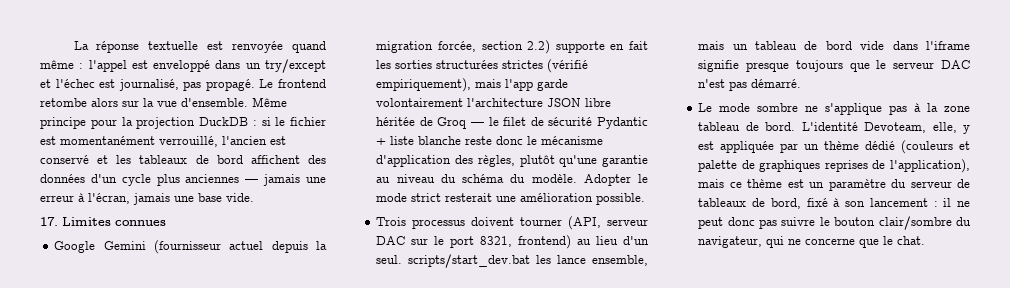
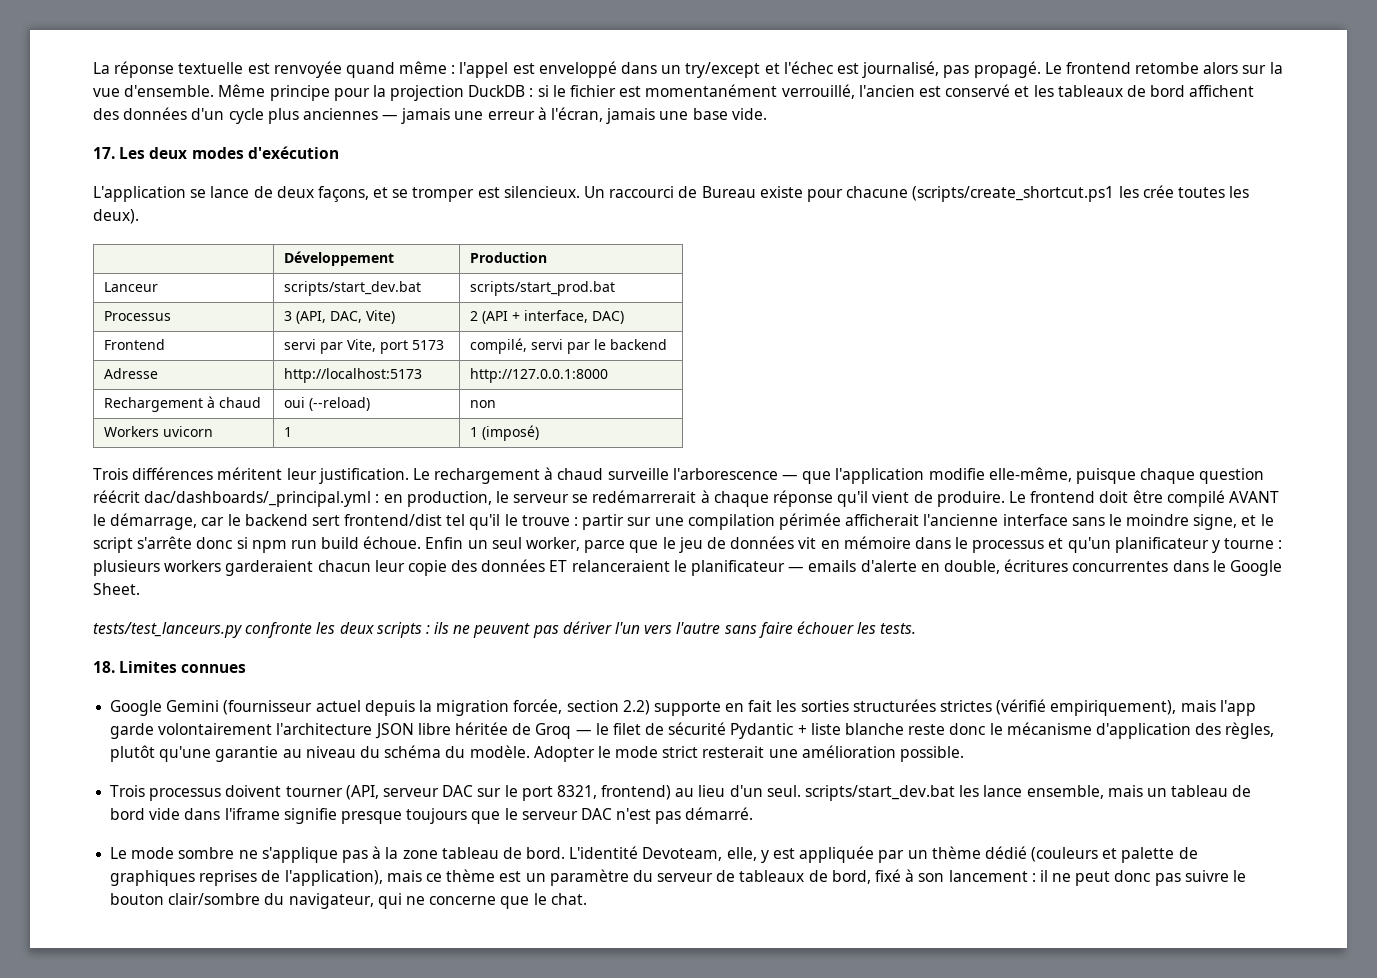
(58, 221) none -> [119,146,339,159] [93,185,1250,202] [93,209,139,224] [283,251,394,266] [469,252,547,263] [103,282,158,292] [283,281,421,296] [469,281,615,296] [103,311,171,321] [283,310,395,324] [469,310,624,324] [103,339,165,350] [283,339,444,354] [469,338,667,354] [103,368,158,379] [283,368,422,383] [469,368,608,383] [103,396,261,412] [283,397,370,411] [469,400,496,408] [103,426,213,437] [283,427,292,437] [469,425,539,441] [93,467,1265,484] [93,490,1279,507] [93,513,1274,530] [93,536,1283,553] [93,559,1282,576] [93,583,140,595] [93,621,917,638] [93,661,115,673] Les deux modes d'exécution // L'application se lance de deux façons, et se tromper est silencieux. Un raccourci de Bureau existe pour chacune (scripts/create_shortcut.ps1 les crée toutes les deux). // | Développement | Production // Lanceur | scripts/start_dev.bat | scripts/start_prod.bat // Processus | 3 (API, DAC, Vite) | 2 (API + interface, DAC) // Frontend | servi par Vite, port 5173 | compilé, servi par le backend // Adresse | http://localhost:5173 | http://127.0.0.1:8000 // Rechargement à chaud | oui (--reload) | non // Workers uvicorn | 1 | 1 (imposé) // Trois différences méritent leur justification. Le rechargement à chaud surveille l'arborescence — que l'application modifie elle-même, puisque chaque question réécrit dac/dashboards/_principal.yml : en production, le serveur se redémarrerait à chaque réponse qu'il vient de produire. Le frontend doit être compilé AVANT le démarrage, car le backend sert frontend/dist tel qu'il le trouve : partir sur une compilation périmée afficherait l'ancienne interface sans le moindre signe, et le script s'arrête donc si npm run build échoue. Enfin un seul worker, parce que le jeu de données vit en mémoire dans le processus et qu'un planificateur y tourne : plusieurs workers garderaient chacun leur copie des données ET relanceraient le planificateur — emails d'alerte en double, écritures concurrentes dans le Google Sheet. // tests/test_lanceurs.py confronte les deux scripts : ils ne peuvent pas dériver l'un vers l'autre sans faire échouer les tests. // 18.

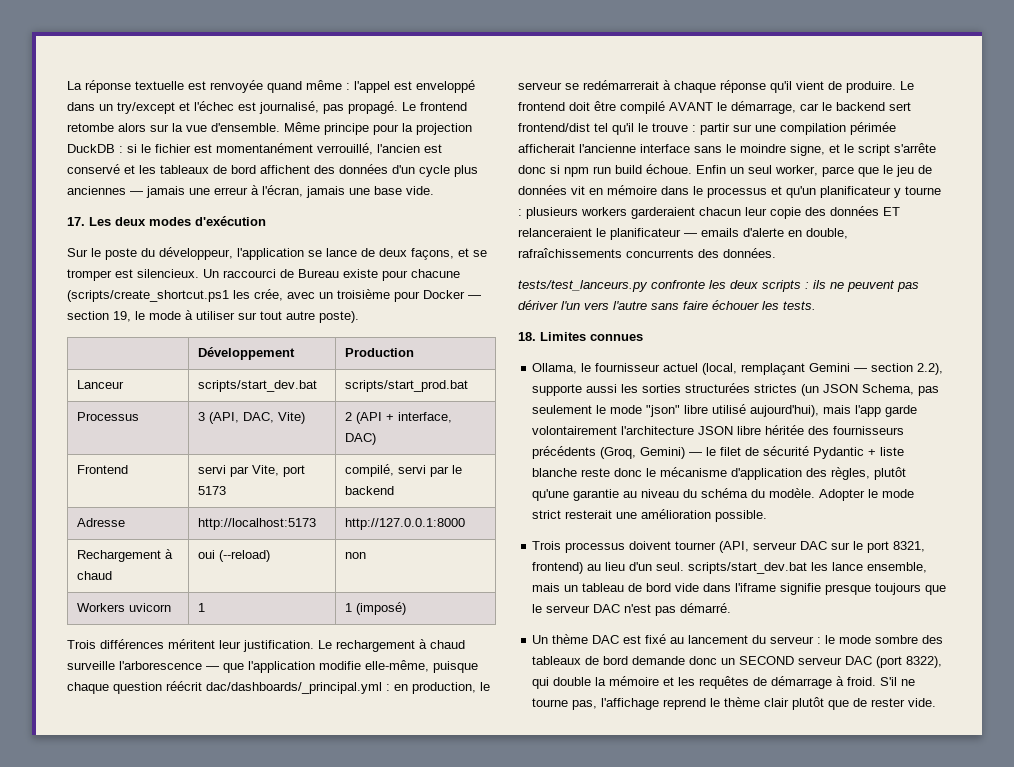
[93,186,186,202] L'application -> [67,247,304,260] Sur le poste du développeur, l'application
[1142,185,1250,198] [93,209,139,224] crée toutes les deux). -> [254,289,481,302] [67,310,359,323] crée, avec un troisième pour Docker — section 19, le mode à utiliser sur tout autre poste).
[1004,559,1282,576] [93,583,140,595] écritures concurrentes dans le Google Sheet. -> [518,248,776,258] rafraîchissements concurrents des données.
[110,699,1177,716] Google Gemini (fournisseur actuel depuis la migration forcée, section 2.2) supporte en fait les sorties structurées strictes (vérifié empiriquement), -> [532,363,944,375] [532,383,940,396] [532,404,820,417] Ollama, le fournisseur actuel (local, remplaçant Gemini — section 2.2), supporte aussi les sorties structurées strictes (un JSON Schema, pas seulement le mode "json" libre utilisé aujourd'hui),
[512,723,572,739] de Groq -> [808,426,905,435] [532,446,686,459] des fournisseurs précédents (Groq, Gemini)
[110,846,1198,863] [110,869,1247,886] [110,893,587,909] Le mode sombre ne s'applique pas à la zone tableau de bord. L'identité Devoteam, elle, y est appliquée par un thème dédié (couleurs et palette de graphiques reprises de l'application), mais ce thème est un paramètre du serveur de tableaux de bord, fixé à son lancement : il ne peut donc pas suivre le bouton clair/sombre du navigateur, qui ne concerne que le chat. -> [532,634,944,644] [532,656,943,668] [532,676,916,689] [532,697,937,710] Un thème DAC est fixé au lancement du serveur : le mode sombre des tableaux de bord demande donc un SECOND serveur DAC (port 8322), qui double la mémoire et les requêtes de démarrage à froid. S'il ne tourne pas, l'affichage reprend le thème clair plutôt que de rester vide.

